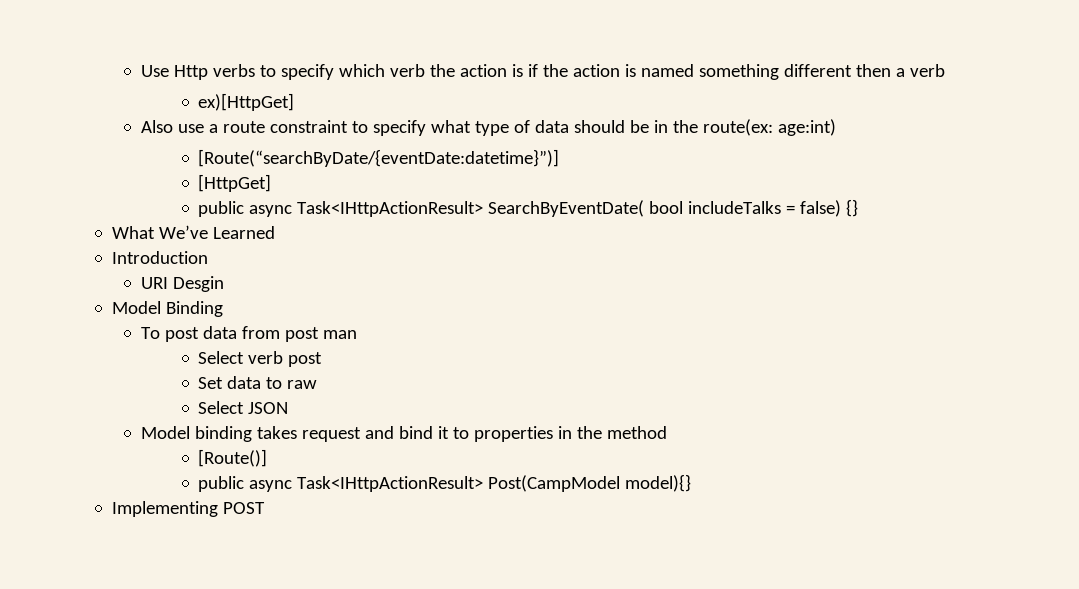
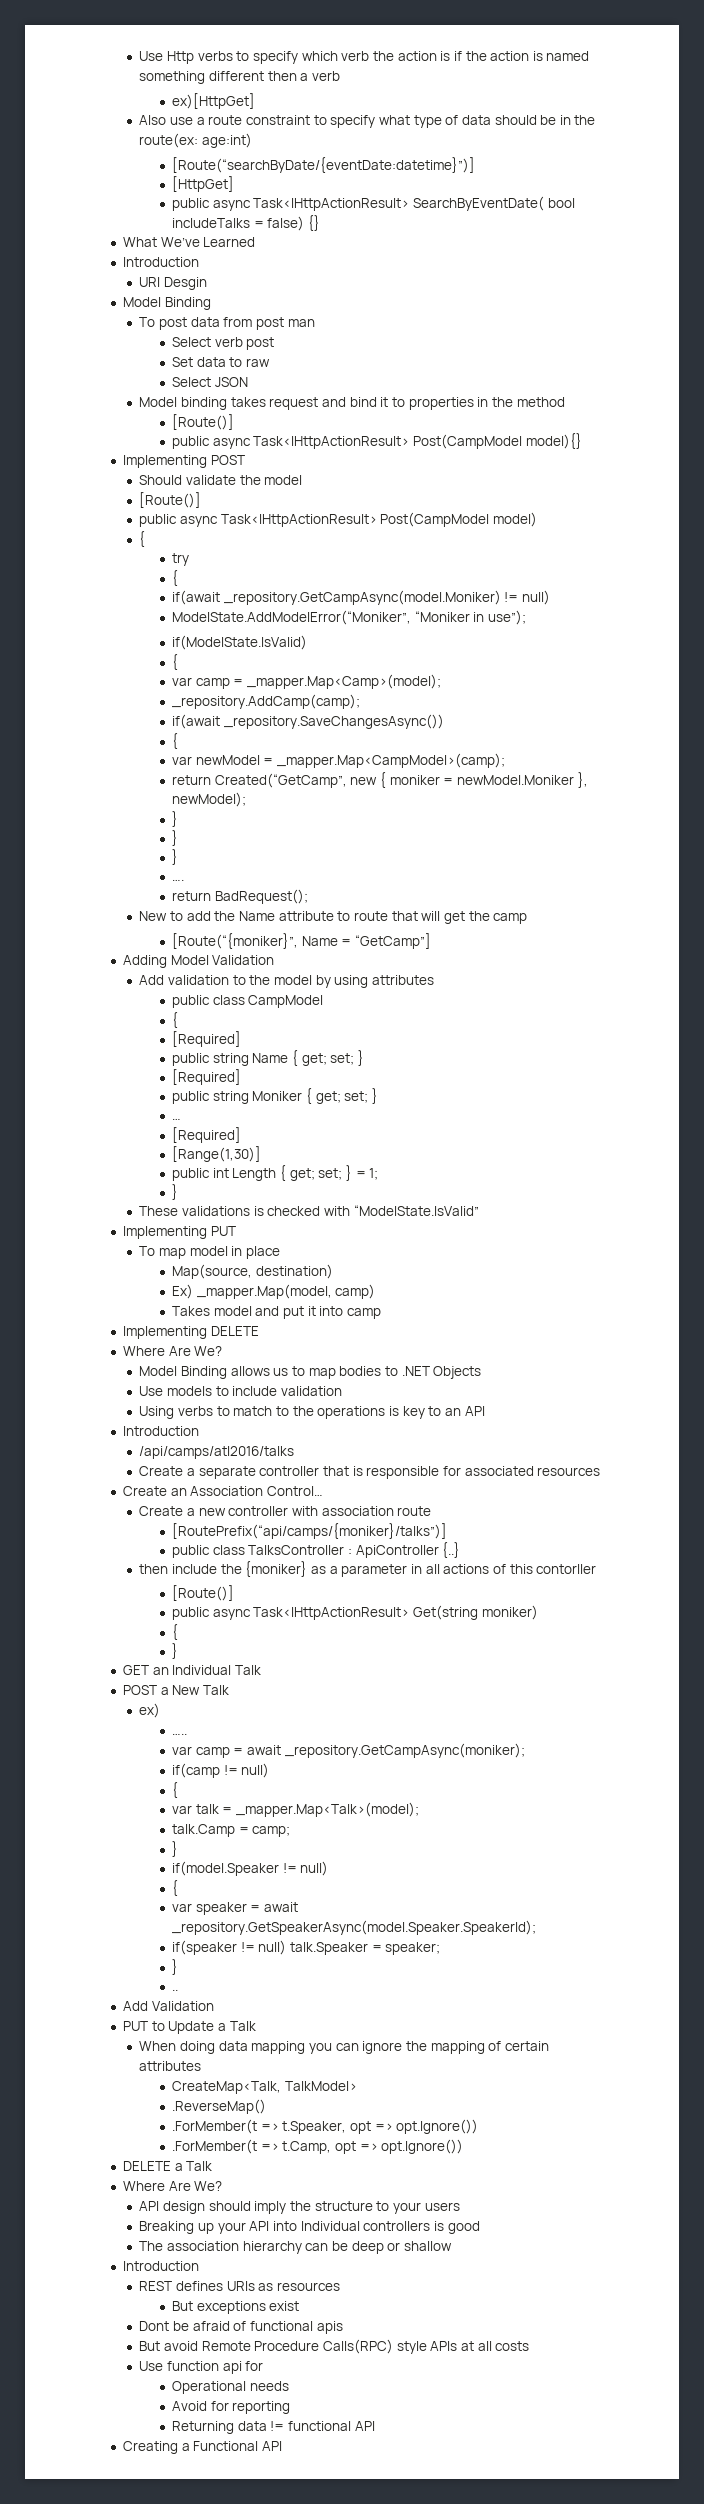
(266, 508) none -> [139,475,303,485] [139,492,202,508] [139,512,538,527] [139,531,146,547] [172,553,190,566] [172,570,179,586] [172,590,550,605] [172,610,526,625] [172,635,308,650] [172,654,179,670] [172,674,441,689] [172,694,361,709] [172,714,444,729] [172,733,179,749] [172,753,505,768] [172,772,588,788] [172,792,247,807] [172,811,179,827] [172,830,179,846] [172,849,179,865] [172,879,185,881] [172,889,308,904] [139,911,528,924] [172,933,431,949] [123,955,275,968] [139,975,434,988] [172,995,324,1008] [172,1012,179,1028] [172,1031,242,1047] [172,1050,364,1066] [172,1069,242,1085] [172,1088,378,1104] [172,1118,182,1120] [172,1127,242,1143] [172,1146,262,1162] [172,1165,379,1181] [172,1184,179,1200] [139,1205,479,1216] [123,1226,236,1239] [139,1246,281,1259] [172,1264,333,1279] [172,1284,376,1299] [172,1306,381,1319] [123,1326,259,1339] [123,1346,223,1356] [139,1366,482,1379] [139,1386,343,1396] [139,1406,485,1419] [123,1426,200,1436] [139,1446,295,1459] [139,1466,601,1479] [123,1486,324,1496] [139,1506,432,1516] [172,1523,448,1539] [172,1542,461,1558] [139,1561,597,1577] [172,1585,235,1601] [172,1605,538,1620] [172,1624,179,1640] [172,1643,179,1659] [123,1665,262,1675] [123,1685,230,1695] [139,1703,161,1718] [172,1733,188,1735] [172,1743,525,1758] [172,1763,270,1778] [172,1782,179,1798] [172,1802,419,1817] [172,1824,291,1837] [172,1841,179,1857] [172,1861,329,1876] [172,1880,179,1896] [172,1902,298,1915] [172,1920,537,1935] [172,1940,441,1955] [172,1959,179,1975] [172,1989,179,1991] [123,2001,214,2011] [123,2021,256,2034] [139,2041,549,2054] [139,2061,202,2071] [172,2081,357,2094] [172,2099,267,2114] [172,2119,479,2134] [172,2139,464,2154] [123,2161,213,2171] [123,2181,223,2191] [139,2201,460,2214] [139,2221,480,2234] [139,2241,452,2254] [123,2261,200,2271] [139,2281,341,2291] [172,2301,300,2314] [139,2321,343,2334] [139,2339,530,2354] [139,2361,264,2374] [172,2381,289,2394] [172,2401,291,2414] [172,2421,375,2434] [123,2441,283,2454] // Should validate the model // [Route()] // public async Task<IHttpActionResult> Post(CampModel model) // { // try // { // if(await _repository.GetCampAsync(model.Moniker) != null) // ModelState.AddModelError(“Moniker”, “Moniker in use”); // if(ModelState.IsValid) // { // var camp = _mapper.Map<Camp>(model); // _repository.AddCamp(camp); // if(await _repository.SaveChangesAsync()) // { // var newModel = _mapper.Map<CampModel>(camp); // return Created(“GetCamp”, new { moniker = newModel.Moniker }, newModel); // } // } // } // …. // return BadRequest(); // New to add the Name attribute to route that will get the camp // [Route(“{moniker}”, Name = “GetCamp”] // Adding Model Validation // Add validation to the model by using attributes // public class CampModel // { // [Required] // public string Name { get; set; } // [Required] // public string Moniker { get; set; } // … // [Required] // [Range(1,30)] // public int Length { get; set; } = 1; // } // These validations is checked with “ModelState.IsValid” // Implementing PUT // To map model in place // Map(source, destination) // Ex) _mapper.Map(model, camp) // Takes model and put it into camp // Implementing DELETE // Where Are We? // Model Binding allows us to map bodies to .NET Objects // Use models to include validation // Using verbs to match to the operations is key to an API // Introduction // /api/camps/atl2016/talks // Create a separate controller that is responsible for associated resources // Create an Association Control… // Create a new controller with association route // [RoutePrefix(“api/camps/{moniker}/talks”)] // public class TalksController : ApiController {..} // then include the {moniker} as a parameter in all actions of this contorller // [Route()] // public async Task<IHttpActionResult> Get(string moniker) // { // } // GET an Individual Talk // POST a New Talk // ex) // ….. // var camp = await _repository.GetCampAsync(moniker); // if(camp != null) // { // var talk = _mapper.Map<Talk>(model); // talk.Camp = camp; // } // if(model.Speaker != null) // { // var speaker = await _repository.GetSpeakerAsync(model.Speaker.SpeakerId); // if(speaker != null) talk.Speaker = speaker; // } // .. // Add Validation // PUT to Update a Talk // When doing data mapping you can ignore the mapping of certain attributes // CreateMap<Talk, TalkModel> // .ReverseMap() // .ForMember(t => t.Speaker, opt => opt.Ignore()) // .ForMember(t => t.Camp, opt => opt.Ignore()) // DELETE a Talk // Where Are We? // API design should imply the structure to your users // Breaking up your API into Individual controllers is good // The association hierarchy can be deep or shallow // Introduction // REST defines URIs as resources // But exceptions exist // Dont be afraid of functional apis // But avoid Remote Procedure Calls(RPC) style APIs at all costs // Use function api for // Operational needs // Avoid for reporting // Returning data != functional API // Creating a Functional API

